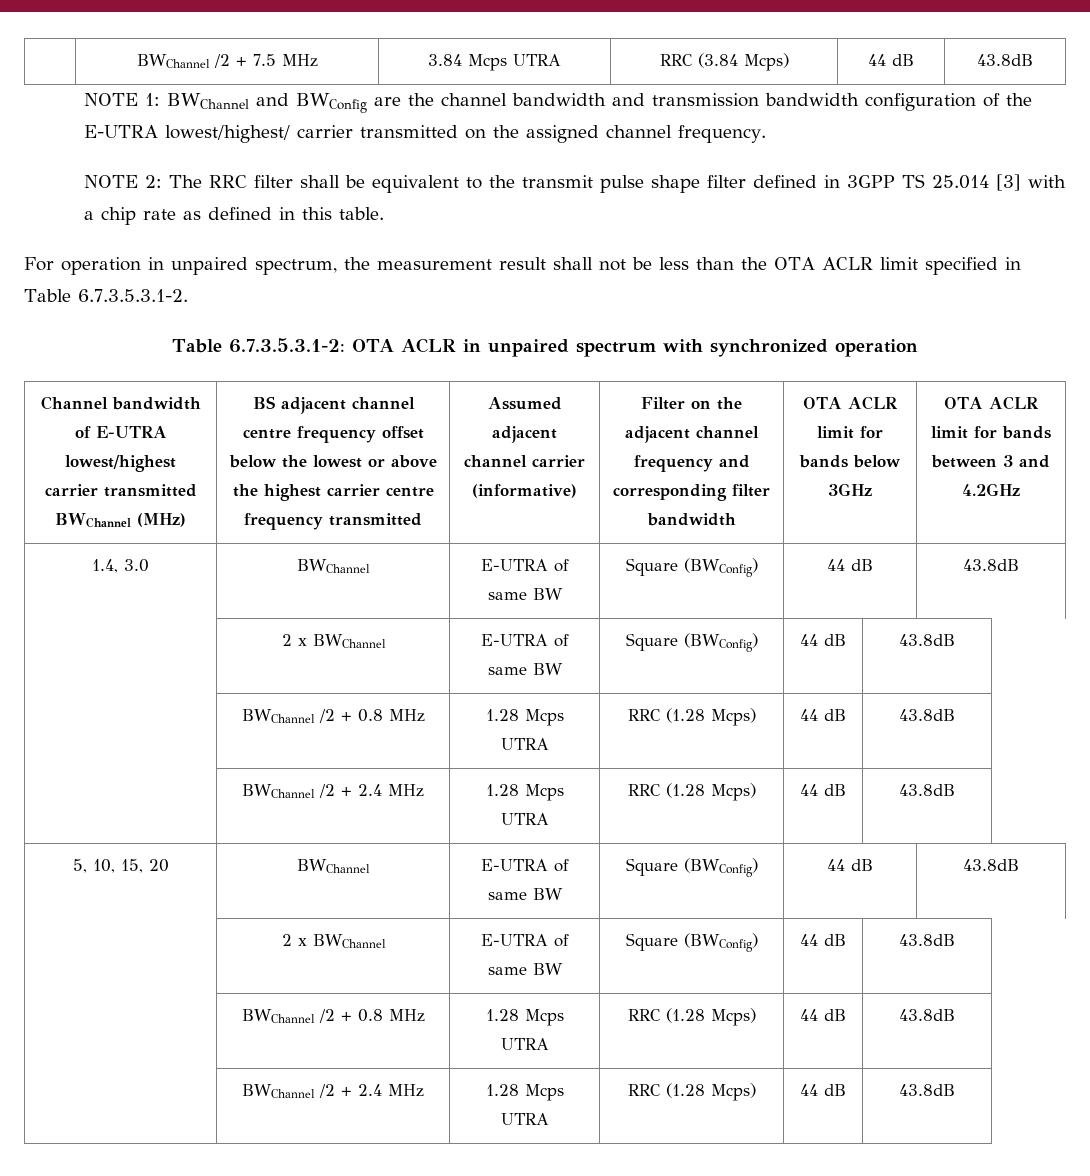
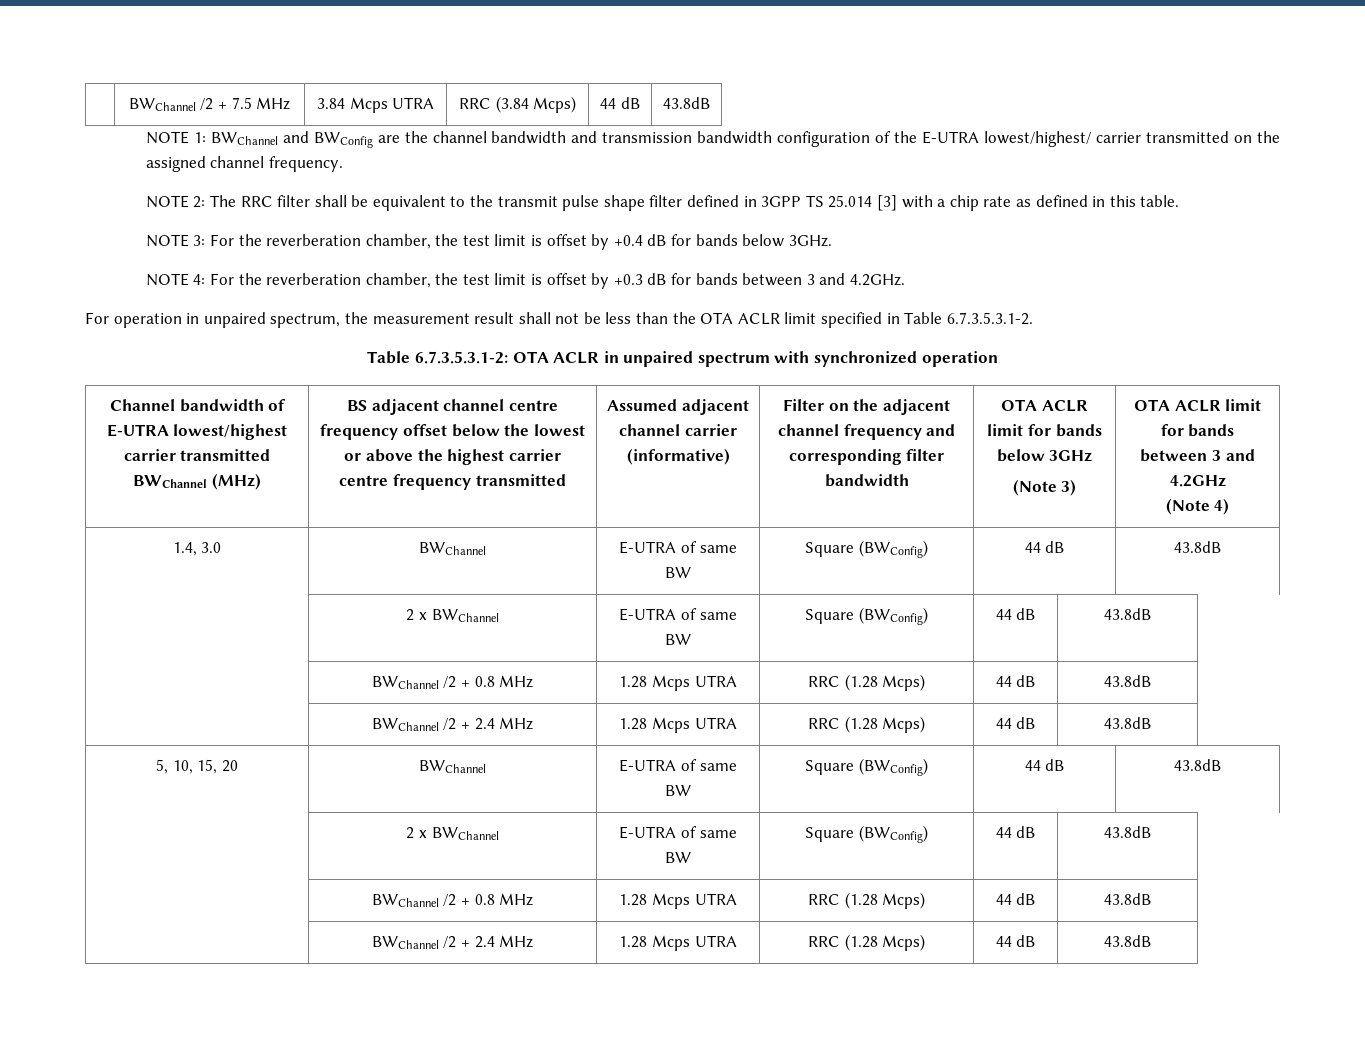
(384, 213) none -> [145,234,832,250] [145,273,905,289] // NOTE 3: For the reverberation chamber, the test limit is offset by +0.4 dB for bands below 3GHz. // NOTE 4: For the reverberation chamber, the test limit is offset by +0.3 dB for bands between 3 and 4.2GHz.
(872, 489) none -> [1012,479,1077,496] // (Note 3)
(1020, 489) none -> [1165,498,1230,515] // (Note 4)

